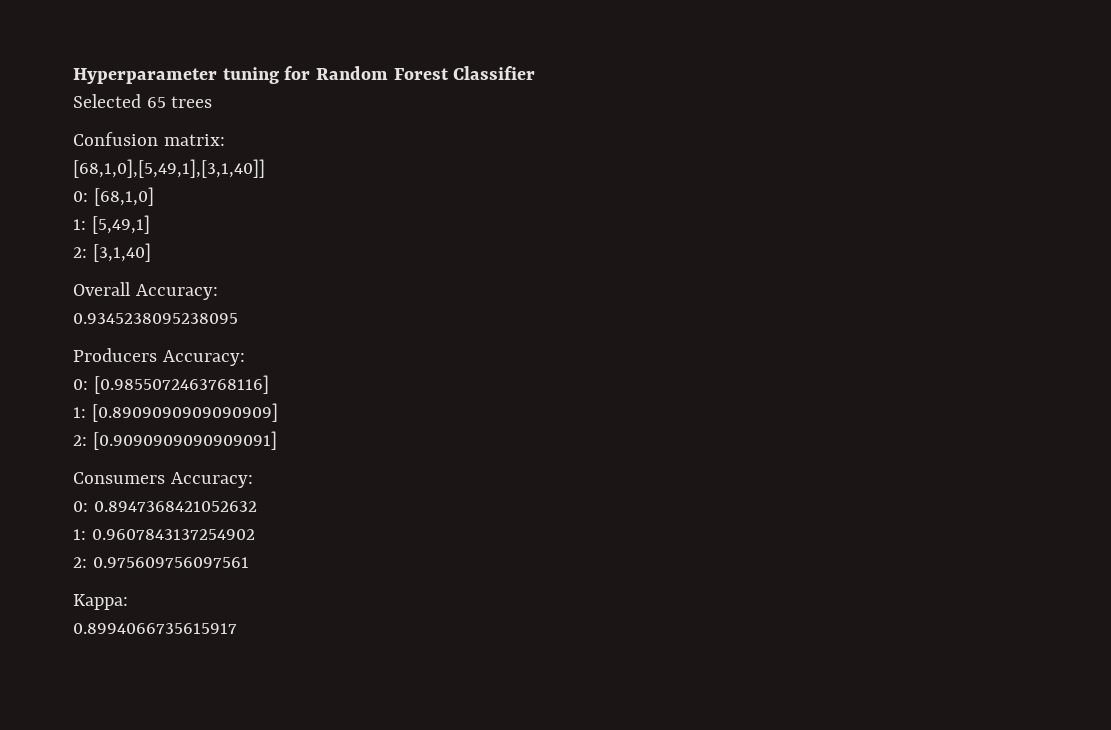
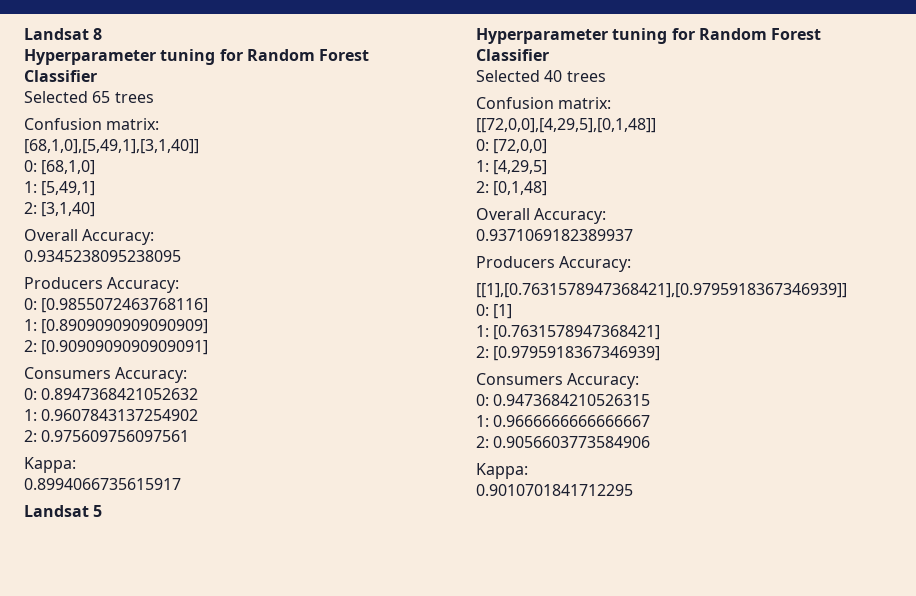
(73, 76) none -> [24,28,103,40] Landsat 8 //
(237, 628) none -> [24,505,103,517] [476,28,822,44] [476,49,549,61] [476,70,606,82] [476,97,612,109] [476,118,656,133] [476,139,548,154] [476,160,548,175] [476,181,548,196] [476,208,607,224] [476,229,633,241] [476,256,632,272] [476,283,847,298] [476,304,513,319] [476,325,661,340] [476,346,661,361] [476,373,640,389] [476,394,651,406] [476,415,651,427] [476,436,651,448] [476,463,528,479] [476,484,633,496] // Landsat 5 // Hyperparameter tuning for Random Forest Classifier // Selected 40 trees // Confusion matrix: // [[72,0,0],[4,29,5],[0,1,48]] // 0: [72,0,0] // 1: [4,29,5] // 2: [0,1,48] // Overall Accuracy: // 0.9371069182389937 // Producers Accuracy: // [[1],[0.7631578947368421],[0.9795918367346939]] // 0: [1] // 1: [0.7631578947368421] // 2: [0.9795918367346939] // Consumers Accuracy: // 0: 0.9473684210526315 // 1: 0.9666666666666667 // 2: 0.9056603773584906 // Kappa: // 0.9010701841712295

